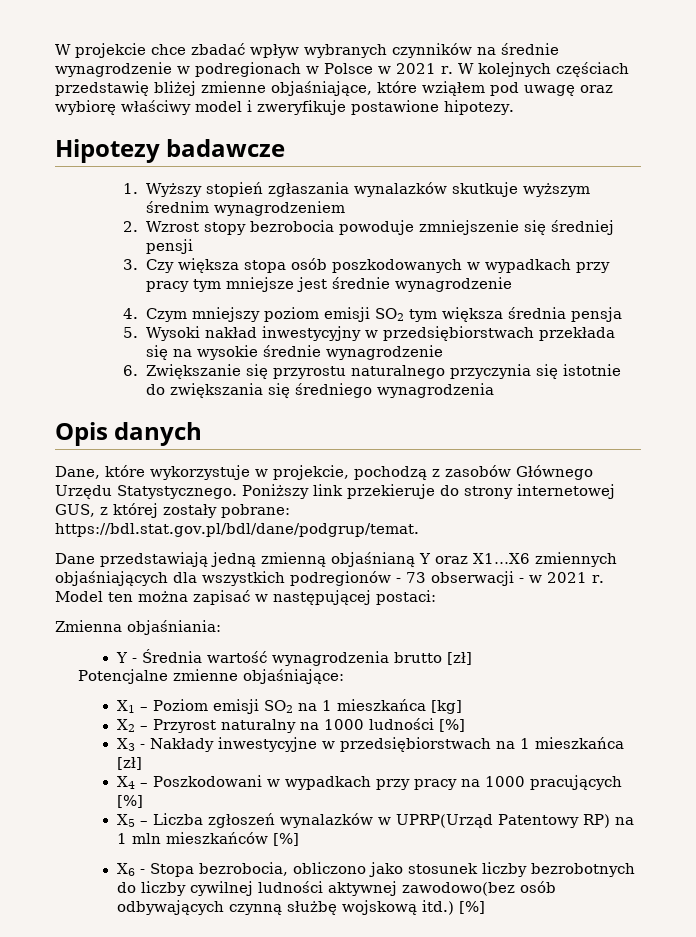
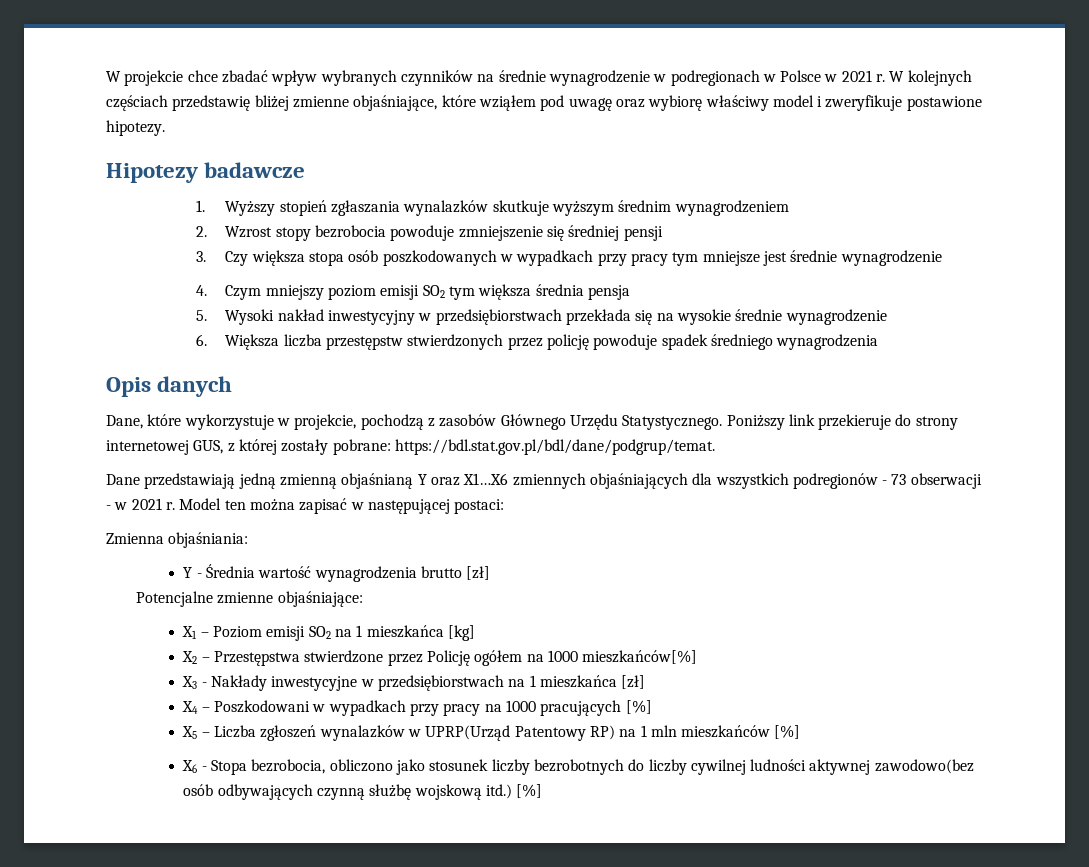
[145,364,621,379] [145,383,290,398] Zwiększanie się przyrostu naturalnego przyczynia się istotnie do zwiększania się -> [225,334,708,350] Większa liczba przestępstw stwierdzonych przez policję powoduje spadek
[152,718,465,733] Przyrost naturalny na 1000 ludności [%] -> [213,650,698,666] Przestępstwa stwierdzone przez Policję ogółem na 1000 mieszkańców[%]

